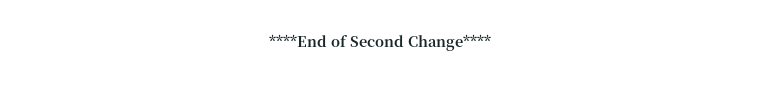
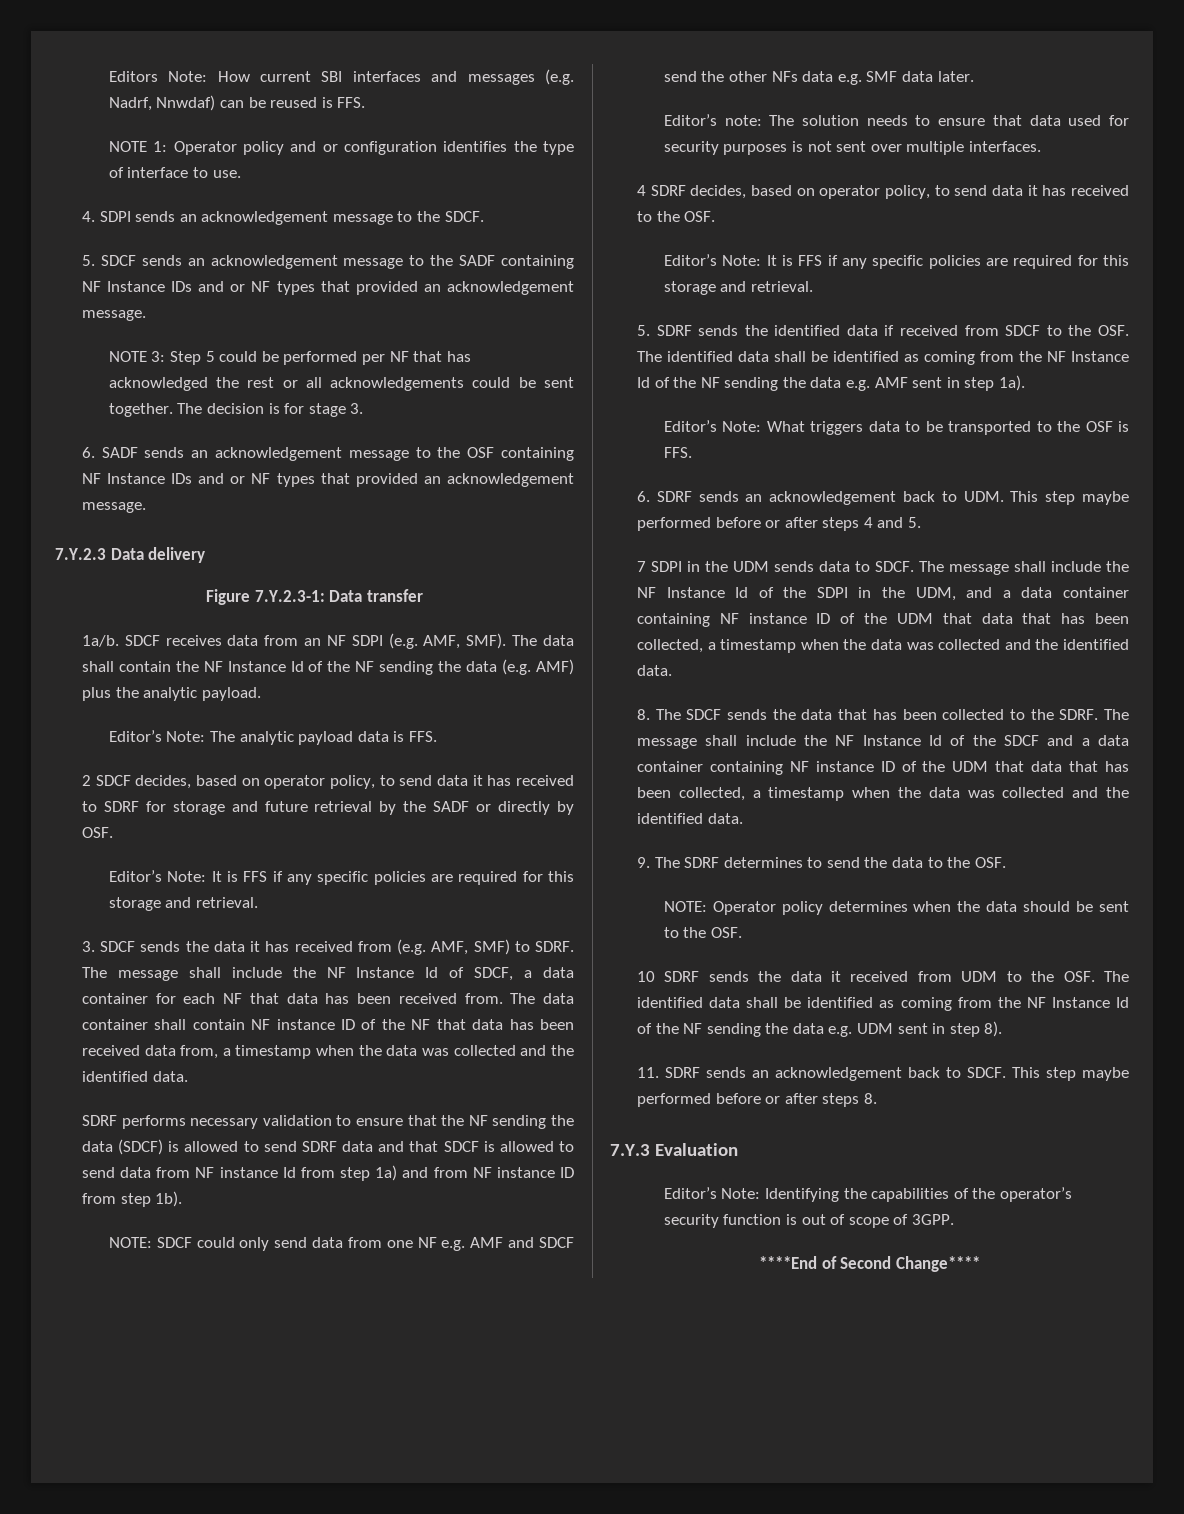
(269, 40) none -> [108,69,574,85] [108,95,366,111] [108,141,574,155] [108,167,241,178] [81,211,484,225] [81,255,574,269] [81,281,574,295] [81,310,146,321] [108,351,471,365] [108,377,574,391] [108,403,364,417] [81,447,575,461] [81,473,574,487] [81,502,146,513] [55,547,206,563] [206,589,423,605] [81,633,574,649] [81,659,574,675] [81,687,261,701] [108,730,437,745] [81,775,574,789] [81,801,574,815] [81,827,113,838] [108,870,574,885] [108,897,258,911] [81,939,574,955] [81,967,574,981] [81,993,575,1004] [81,1019,574,1030] [81,1045,574,1059] [81,1071,188,1082] [81,1115,574,1129] [81,1139,574,1155] [81,1165,574,1181] [81,1191,183,1207] [108,1237,574,1251] [663,71,974,85] [663,114,1129,126] [663,141,1041,155] [636,185,1129,199] [636,211,716,222] [663,254,1129,269] [663,281,813,295] [636,325,1129,336] [636,351,1129,365] [636,375,1025,391] [663,420,1129,435] [663,447,692,458] [636,491,1129,505] [636,517,922,531] [636,561,1129,575] [636,587,1129,601] [636,613,1129,627] [636,639,1129,653] [636,665,672,676] [636,709,1129,720] [636,735,1129,749] [636,761,1129,775] [636,787,1129,801] [636,813,743,824] [636,857,1006,868] [663,901,1129,915] [663,927,742,938] [636,971,1129,982] [636,997,1129,1011] [636,1021,1003,1037] [636,1067,1129,1081] [636,1093,877,1107] [610,1143,739,1156] [663,1187,1072,1202] [663,1214,954,1228] Editors Note: How current SBI interfaces and messages (e.g. Nadrf, Nnwdaf) can be reused is FFS. // NOTE 1: Operator policy and or configuration identifies the type of interface to use. // 4. SDPI sends an acknowledgement message to the SDCF. // 5. SDCF sends an acknowledgement message to the SADF containing NF Instance IDs and or NF types that provided an acknowledgement message. // NOTE 3: Step 5 could be performed per NF that has acknowledged the rest or all acknowledgements could be sent together. The decision is for stage 3. // 6. SADF sends an acknowledgement message to the OSF containing NF Instance IDs and or NF types that provided an acknowledgement message. // 7.Y.2.3 Data delivery // Figure 7.Y.2.3-1: Data transfer // 1a/b. SDCF receives data from an NF SDPI (e.g. AMF, SMF). The data shall contain the NF Instance Id of the NF sending the data (e.g. AMF) plus the analytic payload. // Editor’s Note: The analytic payload data is FFS. // 2 SDCF decides, based on operator policy, to send data it has received to SDRF for storage and future retrieval by the SADF or directly by OSF. // Editor’s Note: It is FFS if any specific policies are required for this storage and retrieval. // 3. SDCF sends the data it has received from (e.g. AMF, SMF) to SDRF. The message shall include the NF Instance Id of SDCF, a data container for each NF that data has been received from. The data container shall contain NF instance ID of the NF that data has been received data from, a timestamp when the data was collected and the identified data. // SDRF performs necessary validation to ensure that the NF sending the data (SDCF) is allowed to send SDRF data and that SDCF is allowed to send data from NF instance Id from step 1a) and from NF instance ID from step 1b). // NOTE: SDCF could only send data from one NF e.g. AMF and SDCF send the other NFs data e.g. SMF data later. // Editor’s note: The solution needs to ensure that data used for security purposes is not sent over multiple interfaces. // 4 SDRF decides, based on operator policy, to send data it has received to the OSF. // Editor’s Note: It is FFS if any specific policies are required for this storage and retrieval. // 5. SDRF sends the identified data if received from SDCF to the OSF. The identified data shall be identified as coming from the NF Instance Id of the NF sending the data e.g. AMF sent in step 1a). // Editor’s Note: What triggers data to be transported to the OSF is FFS. // 6. SDRF sends an acknowledgement back to UDM. This step maybe performed before or after steps 4 and 5. // 7 SDPI in the UDM sends data to SDCF. The message shall include the NF Instance Id of the SDPI in the UDM, and a data container containing NF instance ID of the UDM that data that has been collected, a timestamp when the data was collected and the identified data. // 8. The SDCF sends the data that has been collected to the SDRF. The message shall include the NF Instance Id of the SDCF and a data container containing NF instance ID of the UDM that data that has been collected, a timestamp when the data was collected and the identified data. // 9. The SDRF determines to send the data to the OSF. // NOTE: Operator policy determines when the data should be sent to the OSF. // 10 SDRF sends the data it received from UDM to the OSF. The identified data shall be identified as coming from the NF Instance Id of the NF sending the data e.g. UDM sent in step 8). // 11. SDRF sends an acknowledgement back to SDCF. This step maybe performed before or after steps 8. // 7.Y.3 Evaluation // Editor’s Note: Identifying the capabilities of the operator’s security function is out of scope of 3GPP. //

